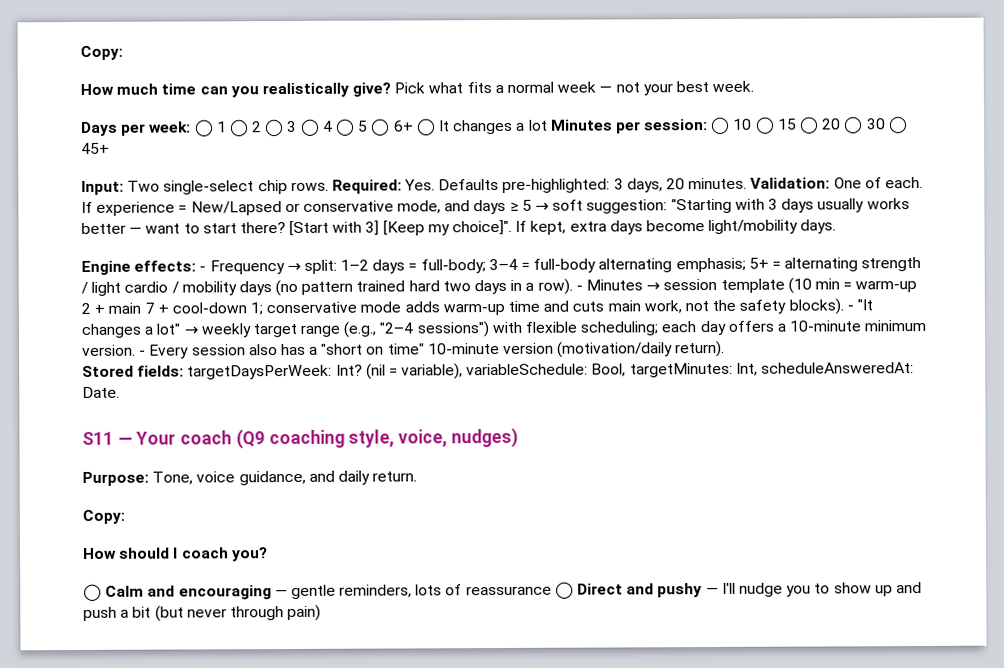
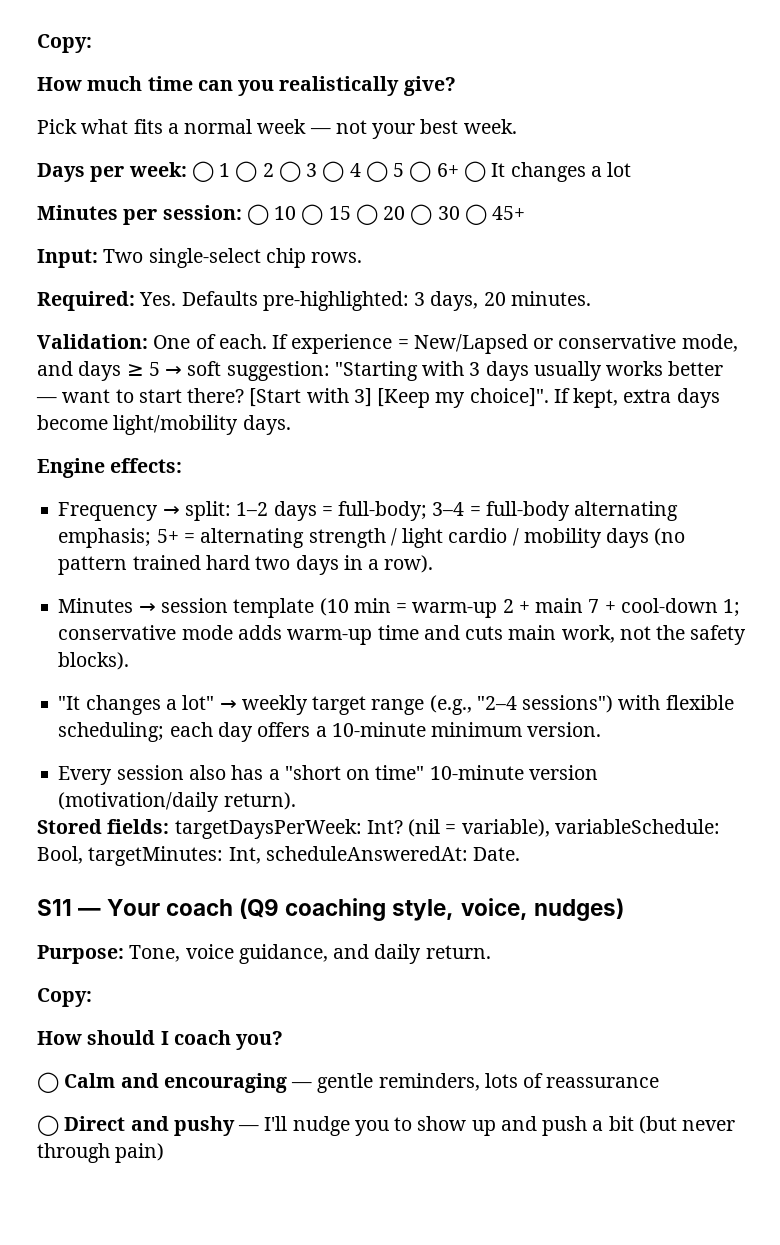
(392, 89) none -> (456, 86) //
(548, 125) none -> (632, 169) //
(329, 186) none -> (363, 257) //
(748, 183) none -> (591, 298) //
[199,266,207,272] - -> (183, 465) //
[575,285,583,291] - -> (434, 564) //
[846,305,854,311] - -> (130, 661) //
[139,350,147,356] - -> (602, 729) //
(552, 590) none -> (660, 1082) //

